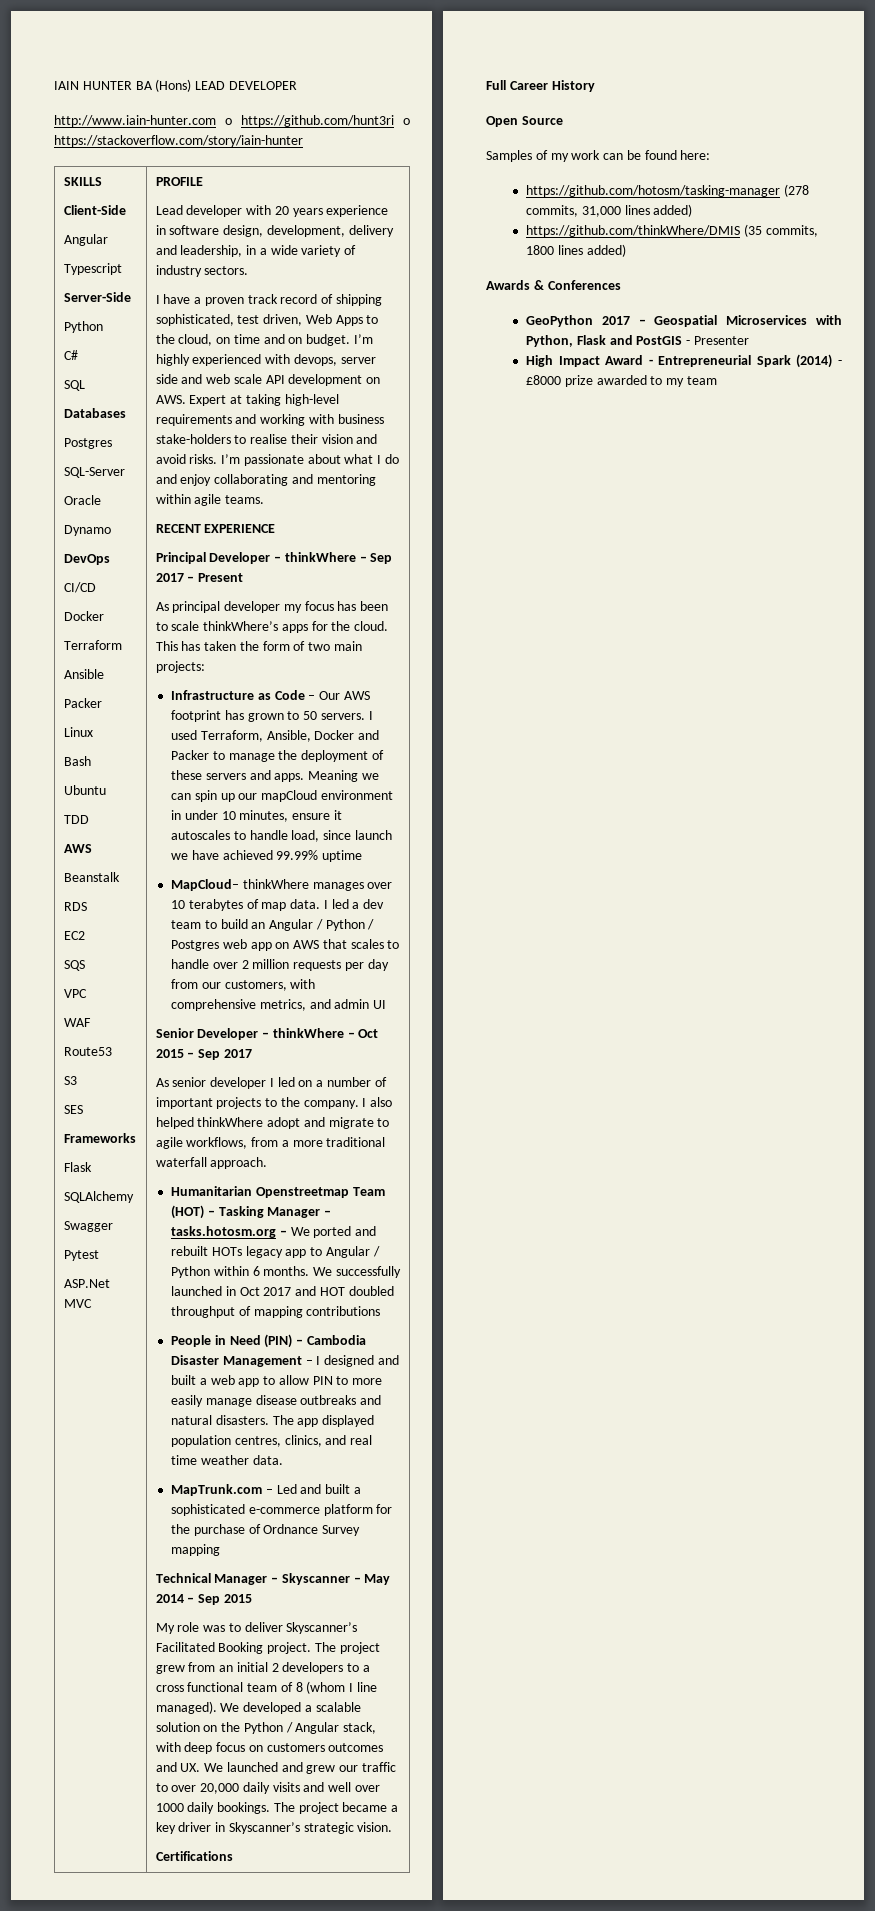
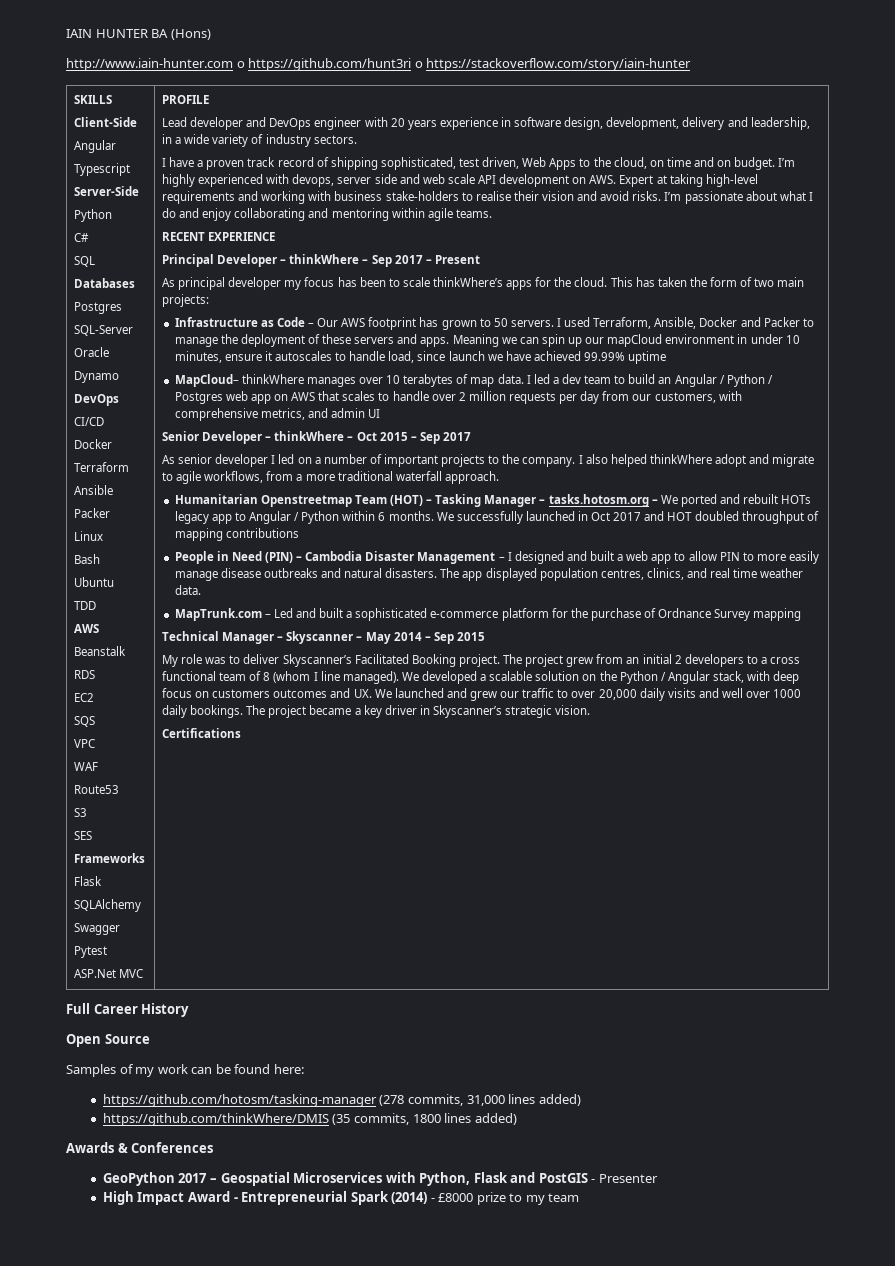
[195,81,297,90] LEAD DEVELOPER -> (211, 34) none
(243, 211) none -> [246,117,362,130] and DevOps engineer
[596,375,647,385] awarded -> (506, 1198) none

